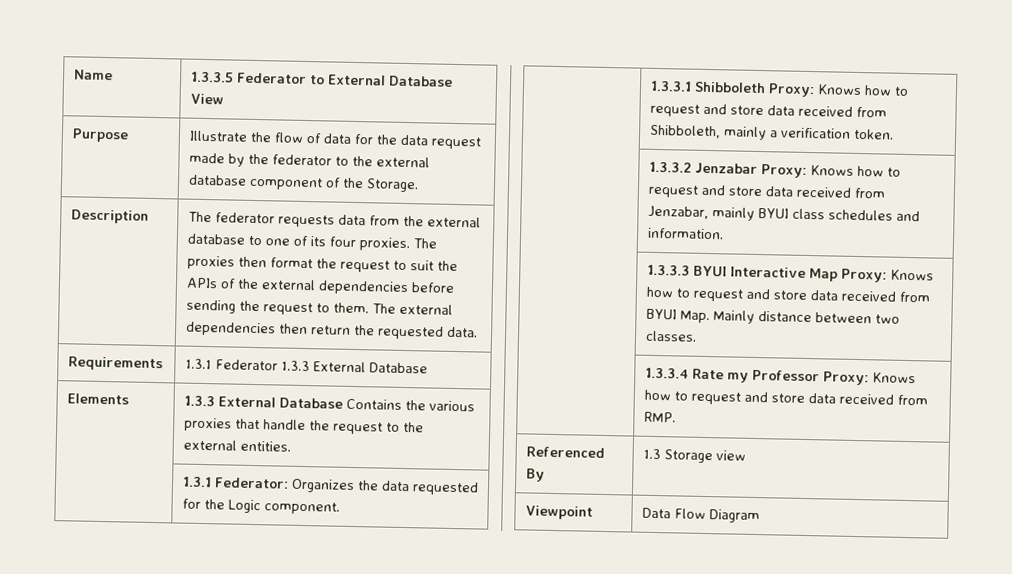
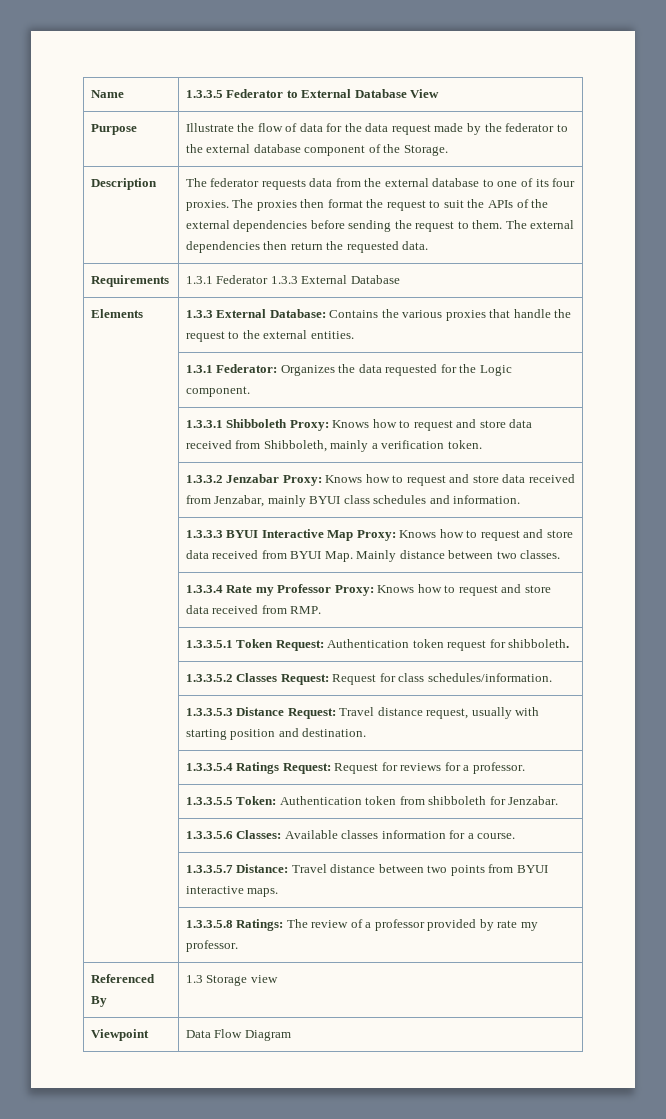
[278,397,343,409] Database -> [269,309,326,318] Database:
(676, 417) none -> [185,639,570,651] [185,673,552,685] [185,707,540,719] [185,728,367,740] [185,762,525,774] [185,796,559,805] [185,830,516,839] [185,864,548,876] [185,886,279,897] [185,919,539,931] [185,940,238,952] // | 1.3.3.5.1 Token Request: Authentication token request for shibboleth. // | 1.3.3.5.2 Classes Request: Request for class schedules/information. // | 1.3.3.5.3 Distance Request: Travel distance request, usually with starting position and destination. // | 1.3.3.5.4 Ratings Request: Request for reviews for a professor. // | 1.3.3.5.5 Token: Authentication token from shibboleth for Jenzabar. // | 1.3.3.5.6 Classes: Available classes information for a course. // | 1.3.3.5.7 Distance: Travel distance between two points from BYUI interactive maps. // | 1.3.3.5.8 Ratings: The review of a professor provided by rate my professor.

